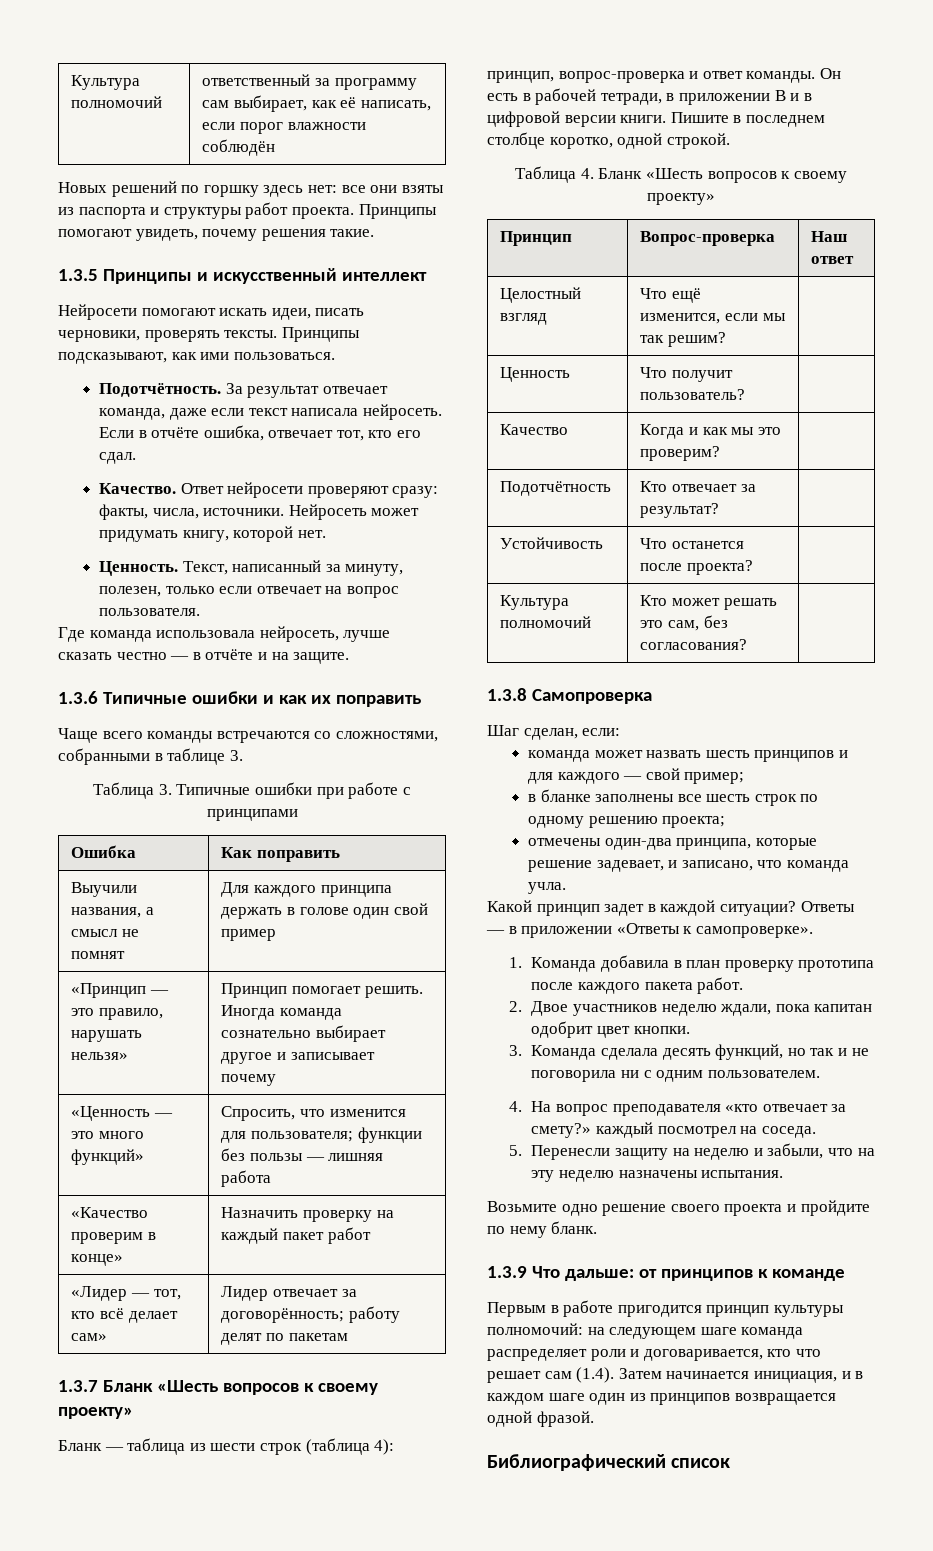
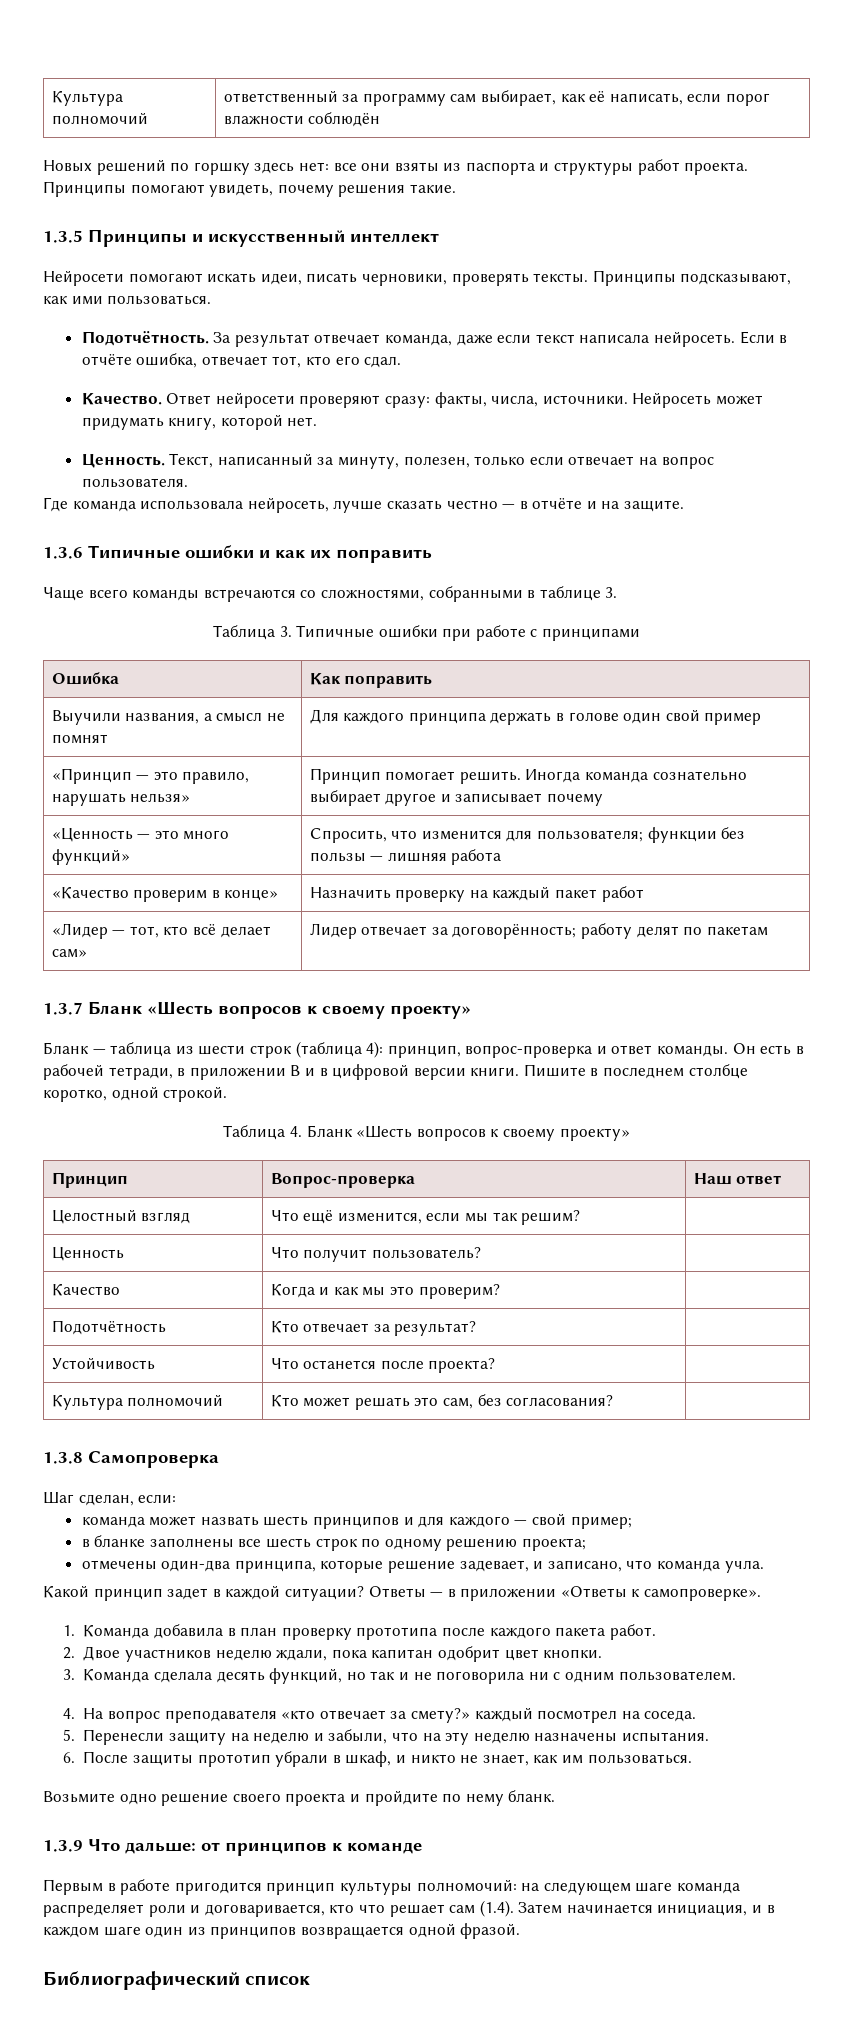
(784, 1174) none -> [62,1751,692,1767] // 6. После защиты прототип убрали в шкаф, и никто не знает, как им пользоваться.

